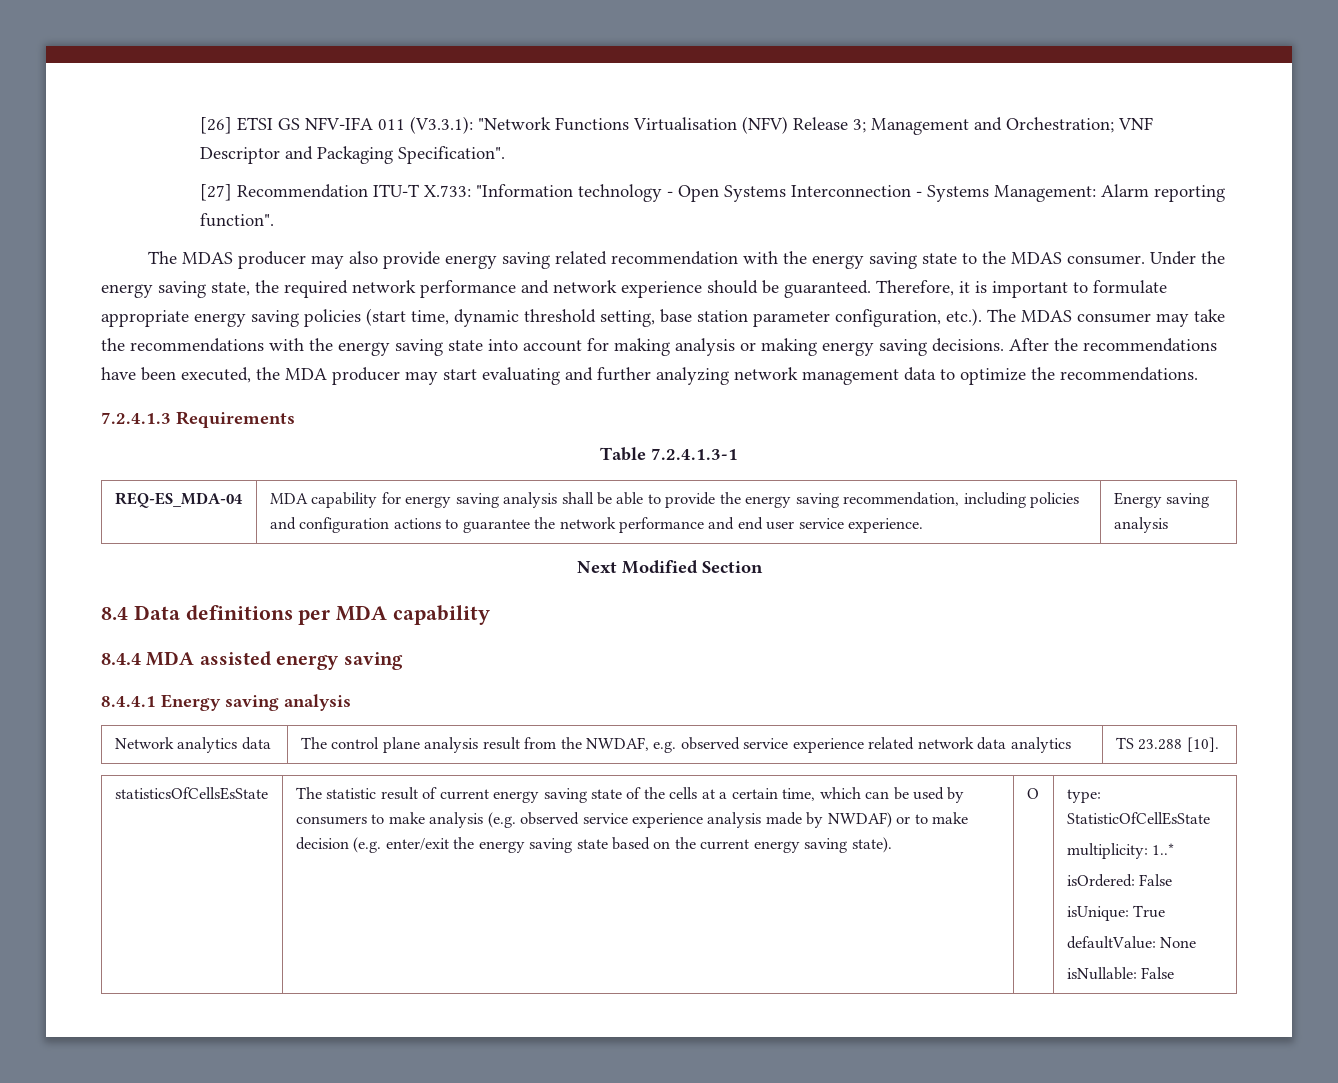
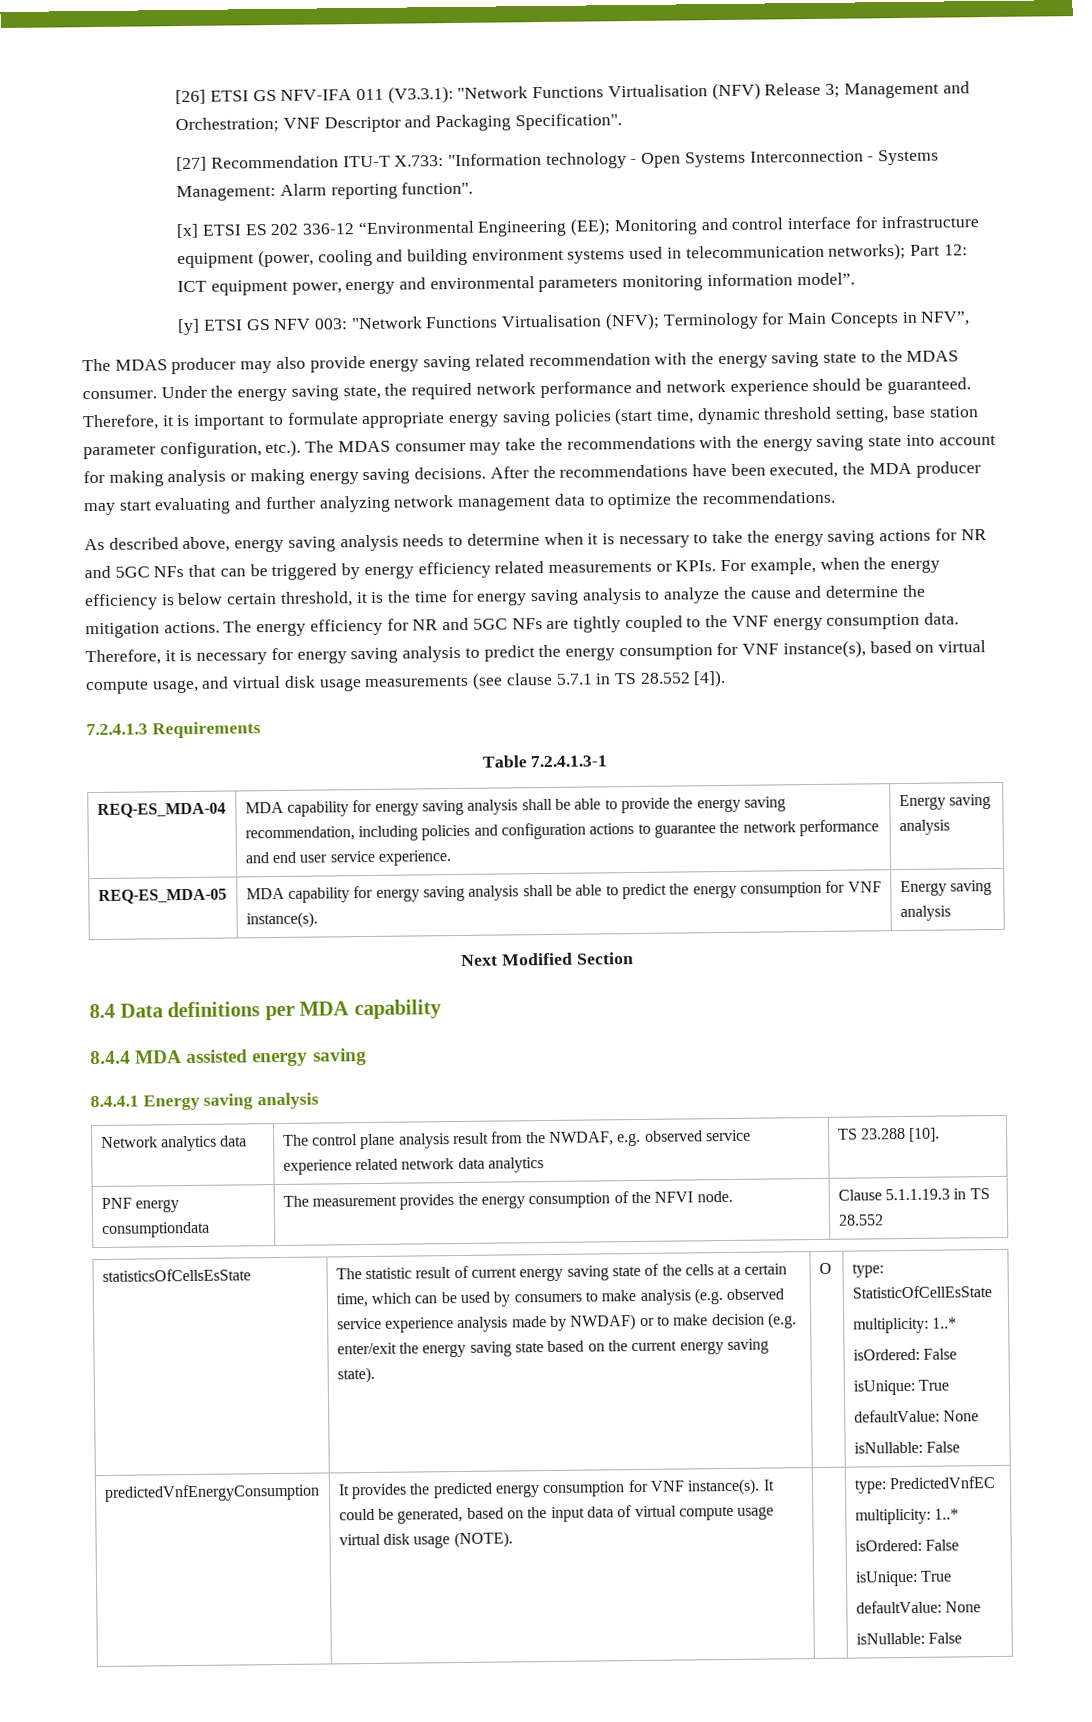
(275, 220) none -> [176,215,979,239] [177,242,968,269] [177,272,855,296] [177,311,971,336] // [x] ETSI ES 202 336-12 “Environmental Engineering (EE); Monitoring and control interface for infrastructure equipment (power, cooling and building environment systems used in telecommunication networks); Part 12: ICT equipment power, energy and environmental parameters monitoring information model”. // [y] ETSI GS NFV 003: "Network Functions Virtualisation (NFV); Terminology for Main Concepts in NFV”,
(1198, 374) none -> [84,528,987,553] [84,557,941,581] [84,584,926,611] [85,612,960,639] [85,640,987,666] [85,669,727,695] // As described above, energy saving analysis needs to determine when it is necessary to take the energy saving actions for NR and 5GC NFs that can be triggered by energy efficiency related measurements or KPIs. For example, when the energy efficiency is below certain threshold, it is the time for energy saving analysis to analyze the cause and determine the mitigation actions. The energy efficiency for NR and 5GC NFs are tightly coupled to the VNF energy consumption data. Therefore, it is necessary for energy saving analysis to predict the energy consumption for VNF instance(s), based on virtual compute usage, and virtual disk usage measurements (see clause 5.7.1 in TS 28.552 [4]).
(1168, 525) none -> [97,888,227,905] [245,880,882,903] [245,911,318,929] [899,880,993,897] [899,905,951,922] // REQ-ES_MDA-05 | MDA capability for energy saving analysis shall be able to predict the energy consumption for VNF instance(s). | Energy saving analysis
(1219, 744) none -> [100,1197,180,1213] [101,1221,210,1238] [282,1190,733,1210] [837,1188,990,1201] [837,1214,884,1226] // PNF energy consumptiondata | The measurement provides the energy consumption of the NFVI node. | Clause 5.1.1.19.3 in TS 28.552
(1175, 973) none -> [103,1483,320,1502] [337,1478,775,1500] [338,1505,775,1524] [338,1531,513,1549] [853,1476,997,1494] [854,1508,960,1525] [854,1539,960,1552] [854,1570,953,1587] [855,1600,982,1614] [855,1632,963,1645] // predictedVnfEnergyConsumption | It provides the predicted energy consumption for VNF instance(s). It could be generated, based on the input data of virtual compute usage virtual disk usage (NOTE). | | type: PredictedVnfEC // multiplicity: 1..* // isOrdered: False // isUnique: True // defaultValue: None // isNullable: False

